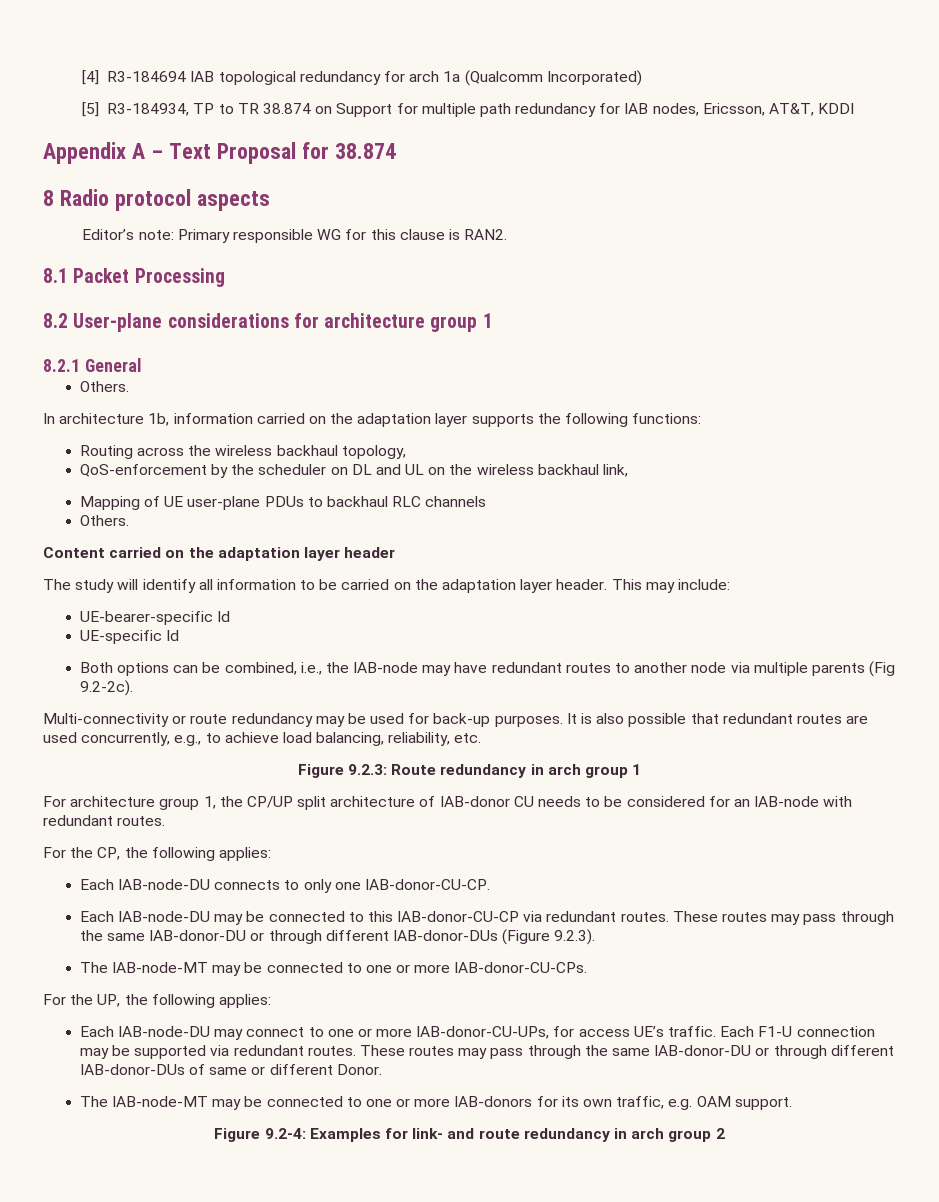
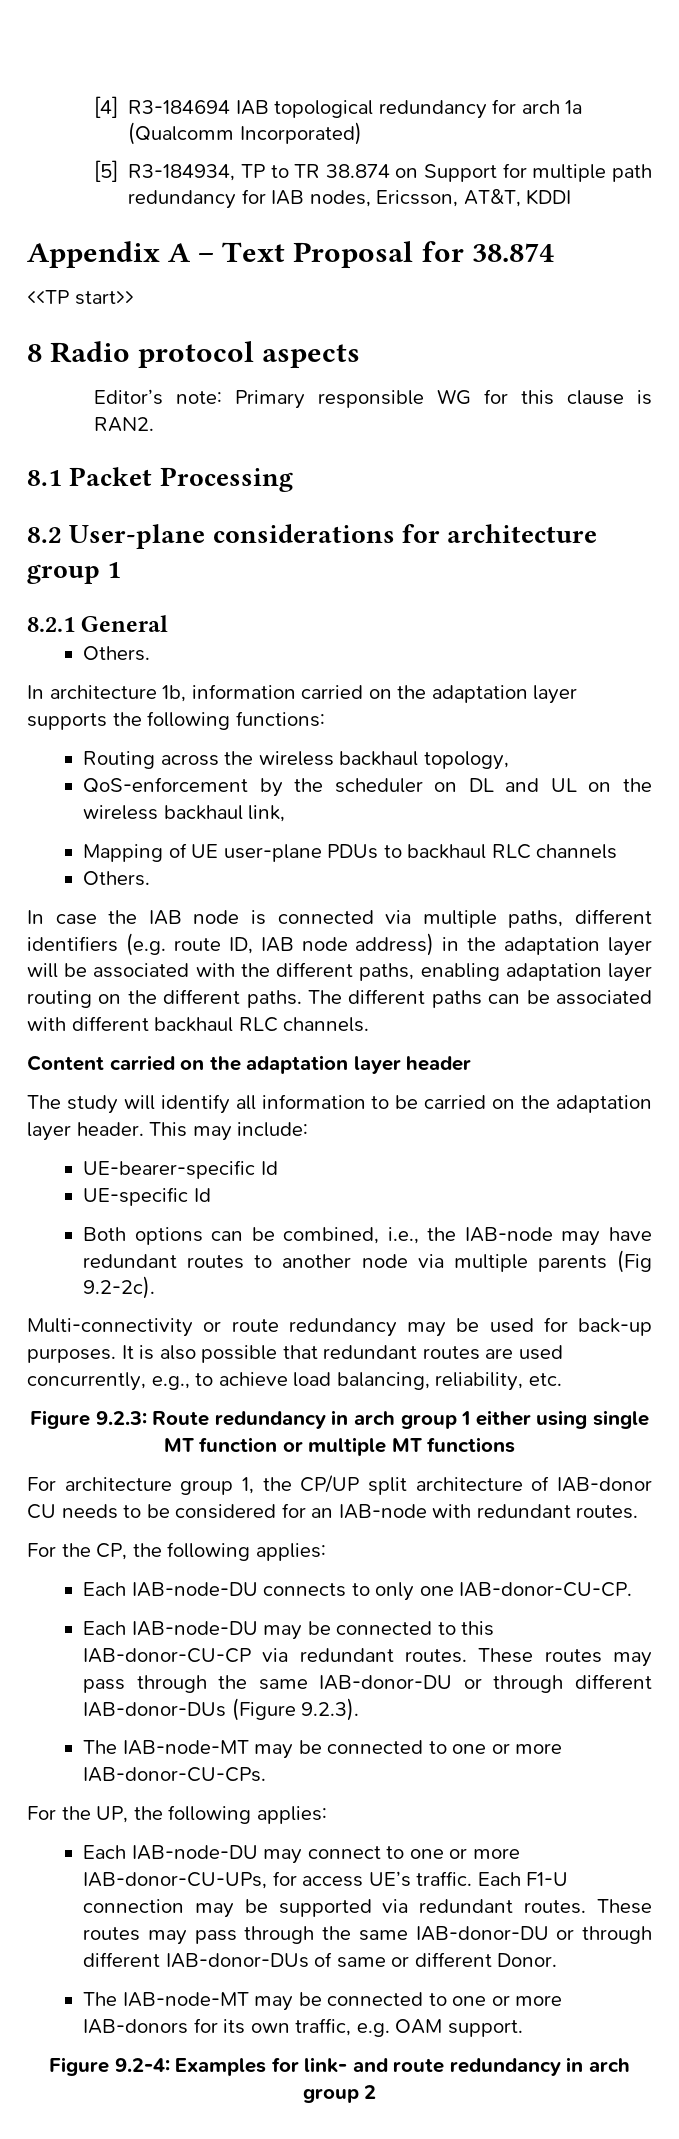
(396, 151) none -> [27,290,134,305] // <<TP start>>
(129, 520) none -> [27,909,653,928] [27,933,652,956] [27,962,652,982] [27,989,652,1008] [27,1016,370,1032] // In case the IAB node is connected via multiple paths, different identifiers (e.g. route ID, IAB node address) in the adaptation layer will be associated with the different paths, enabling adaptation layer routing on the different paths. The different paths can be associated with different backhaul RLC channels.
(642, 769) none -> [475,1410,649,1429] [163,1437,516,1456] either using single MT function or multiple MT functions

